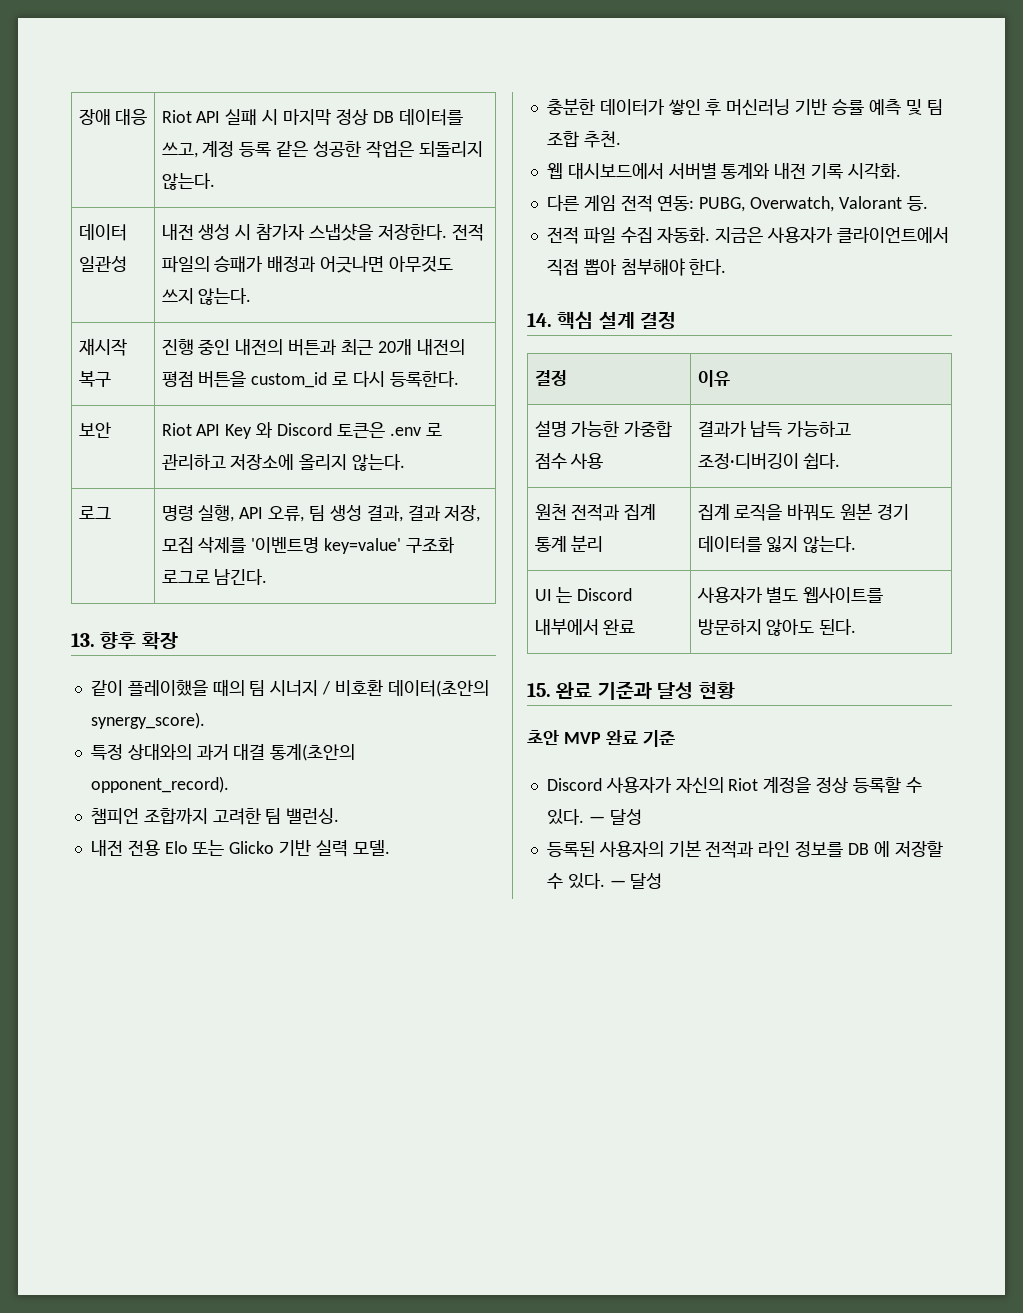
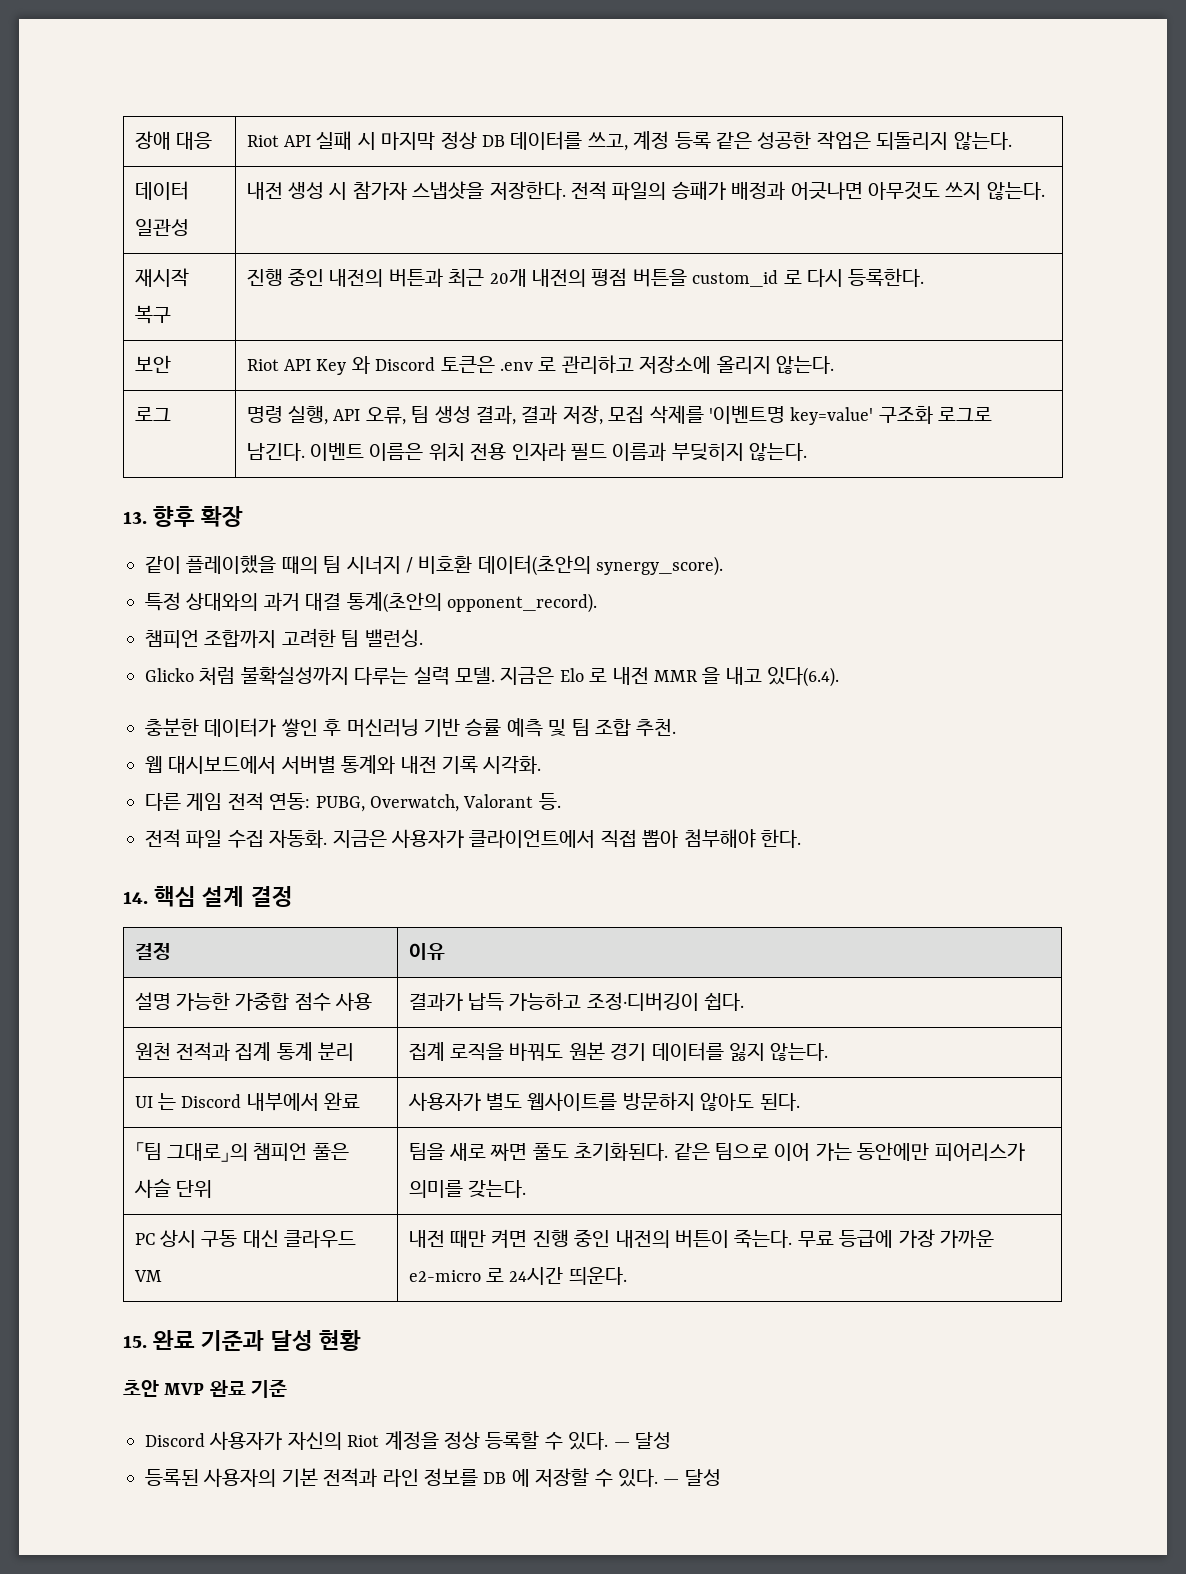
(268, 577) none -> [309,442,808,461] 이벤트 이름은 위치 전용 인자라 필드 이름과 부딪히지 않는다.
[90,840,390,857] 내전 전용 Elo 또는 Glicko 기반 실력 모델. -> [145,666,840,687] Glicko 처럼 불확실성까지 다루는 실력 모델. 지금은 Elo 로 내전 MMR 을 내고 있다(6.4).
(857, 627) none -> [134,1142,349,1162] [133,1179,212,1198] [408,1142,1025,1161] [408,1180,526,1198] [134,1230,357,1248] [133,1270,162,1282] [408,1229,994,1248] [408,1267,627,1285] // 「팀 그대로」의 챔피언 풀은 사슬 단위 | 팀을 새로 짜면 풀도 초기화된다. 같은 팀으로 이어 가는 동안에만 피어리스가 의미를 갖는다. // PC 상시 구동 대신 클라우드 VM | 내전 때만 켜면 진행 중인 내전의 버튼이 죽는다. 무료 등급에 가장 가까운 e2-micro 로 24시간 띄운다.

